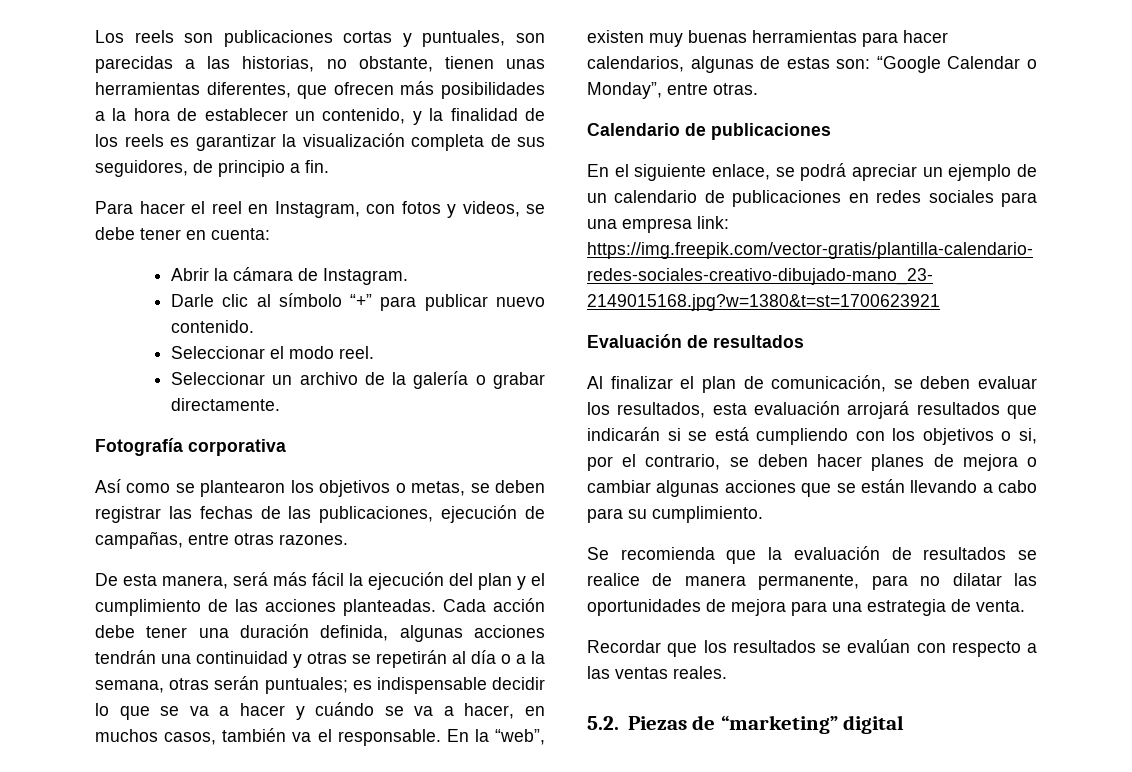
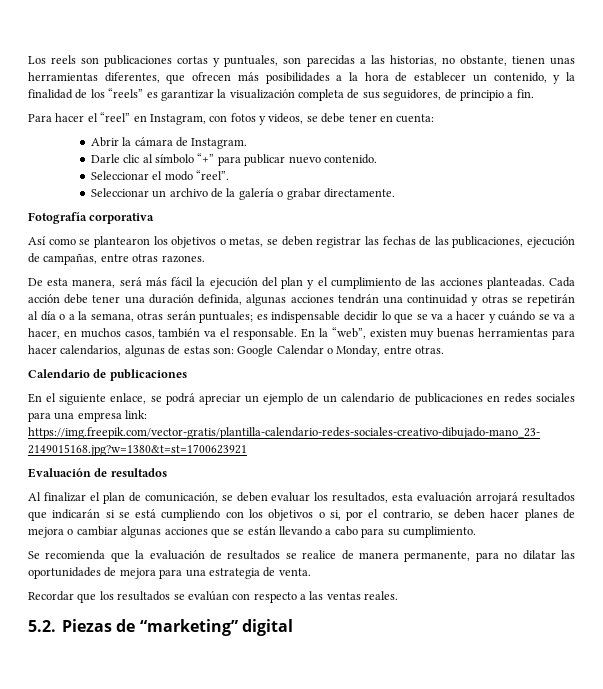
[124,134,164,147] reels -> [108,88,144,98] “reels”
[211,201,242,214] reel -> [100,112,131,122] “reel”
[338,346,374,359] reel. -> [196,170,230,180] “reel”.
[876,56,941,73] “Google -> [237,345,274,357] Google
[587,82,662,99] Monday”, -> [336,345,381,357] Monday,

